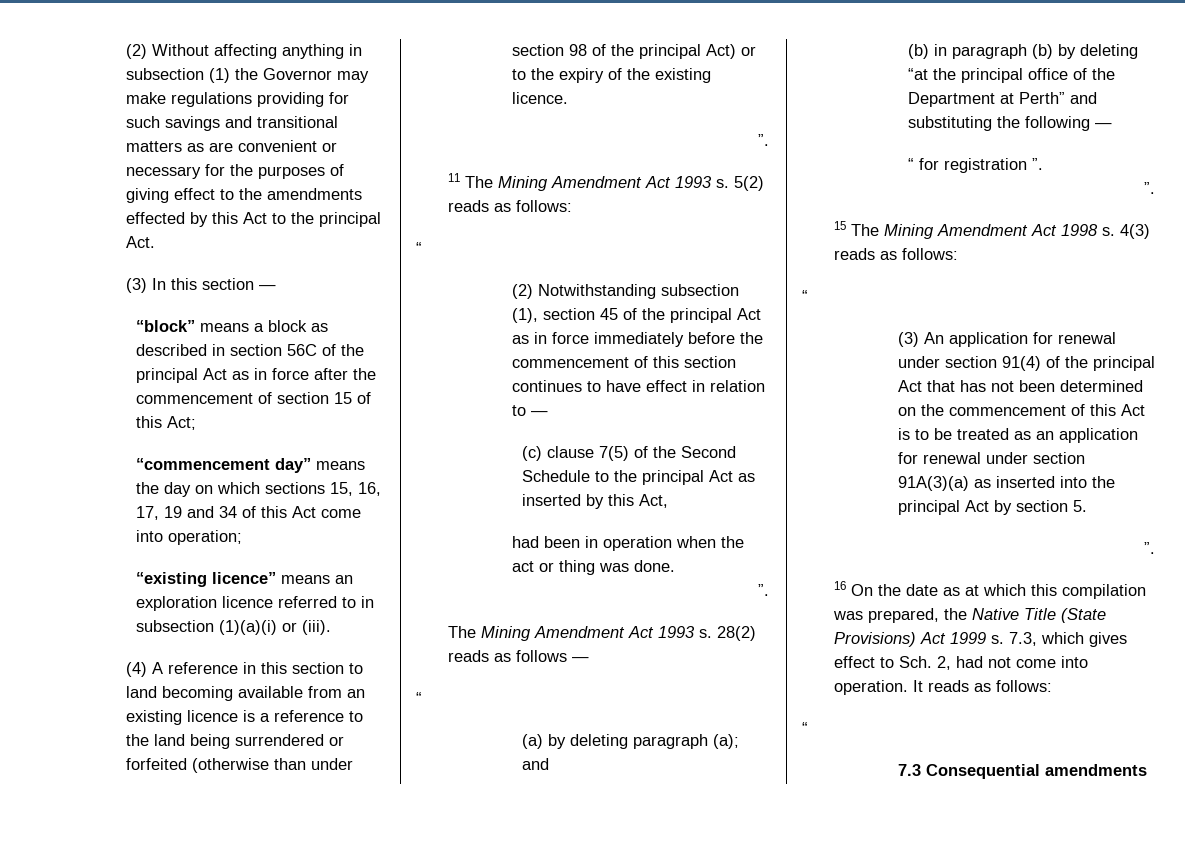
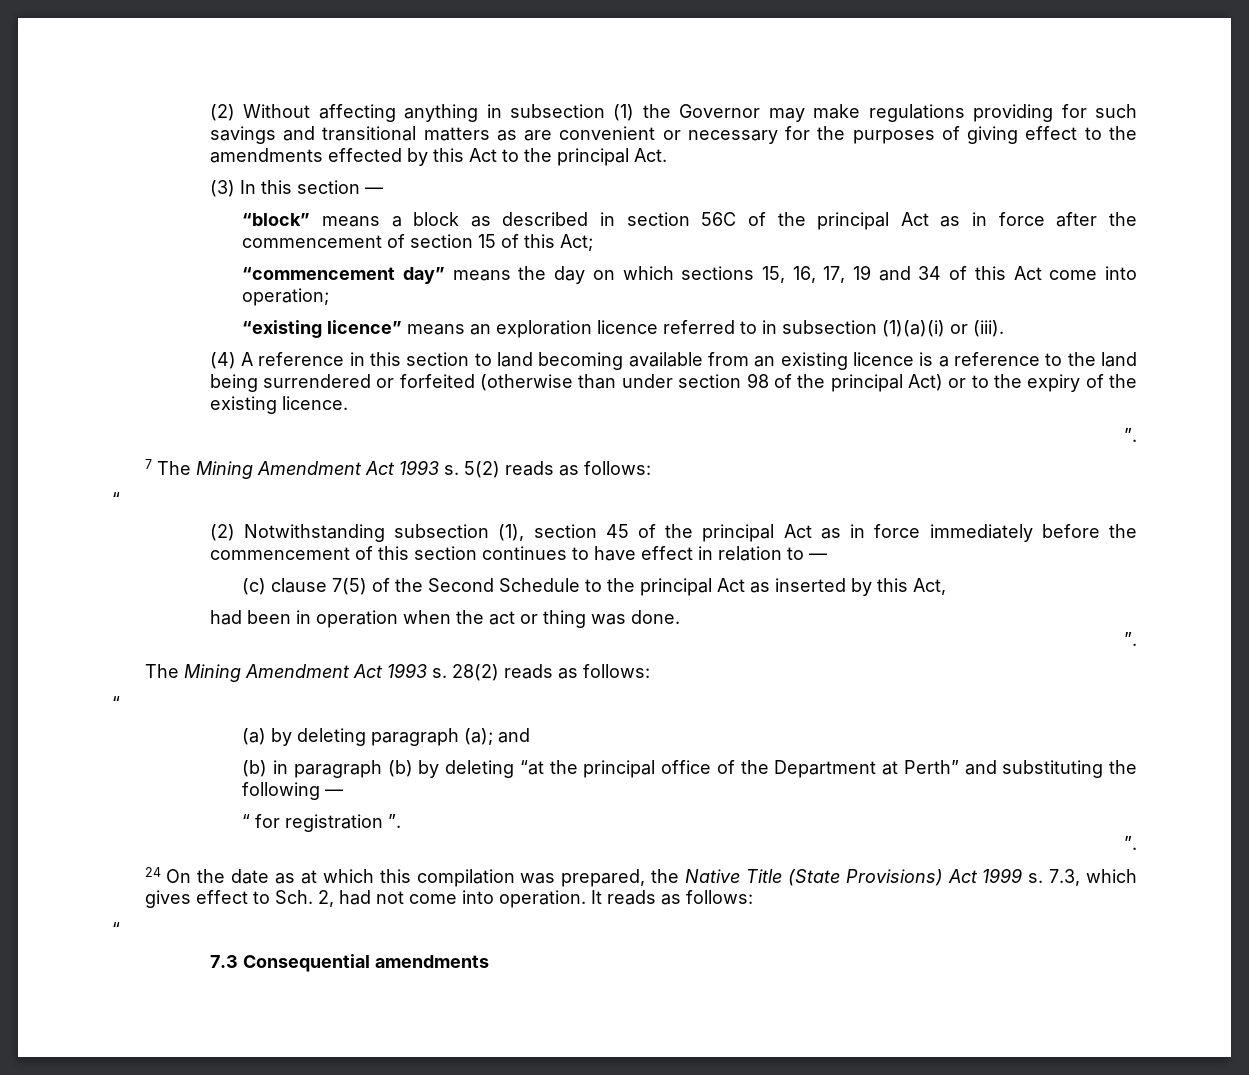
[447,173,460,182] 11 -> [144,459,152,469] 7
[515,650,589,662] follows — -> [582,664,650,678] follows:
[833,221,1150,239] [833,248,958,260] [802,290,808,302] [897,332,1116,347] [897,356,1155,371] [897,380,1143,392] [897,404,1145,416] [897,428,1138,443] [897,452,1085,464] [897,476,1115,491] [897,500,1087,515] [1144,542,1155,554] [833,581,846,590] 15 The Mining Amendment Act 1998 s. 4(3) reads as follows: // “ // (3) An application for renewal under section 91(4) of the principal Act that has not been determined on the commencement of this Act is to be treated as an application for renewal under section 91A(3)(a) as inserted into the principal Act by section 5. // ”. // 16 -> [144,867,161,877] 24

